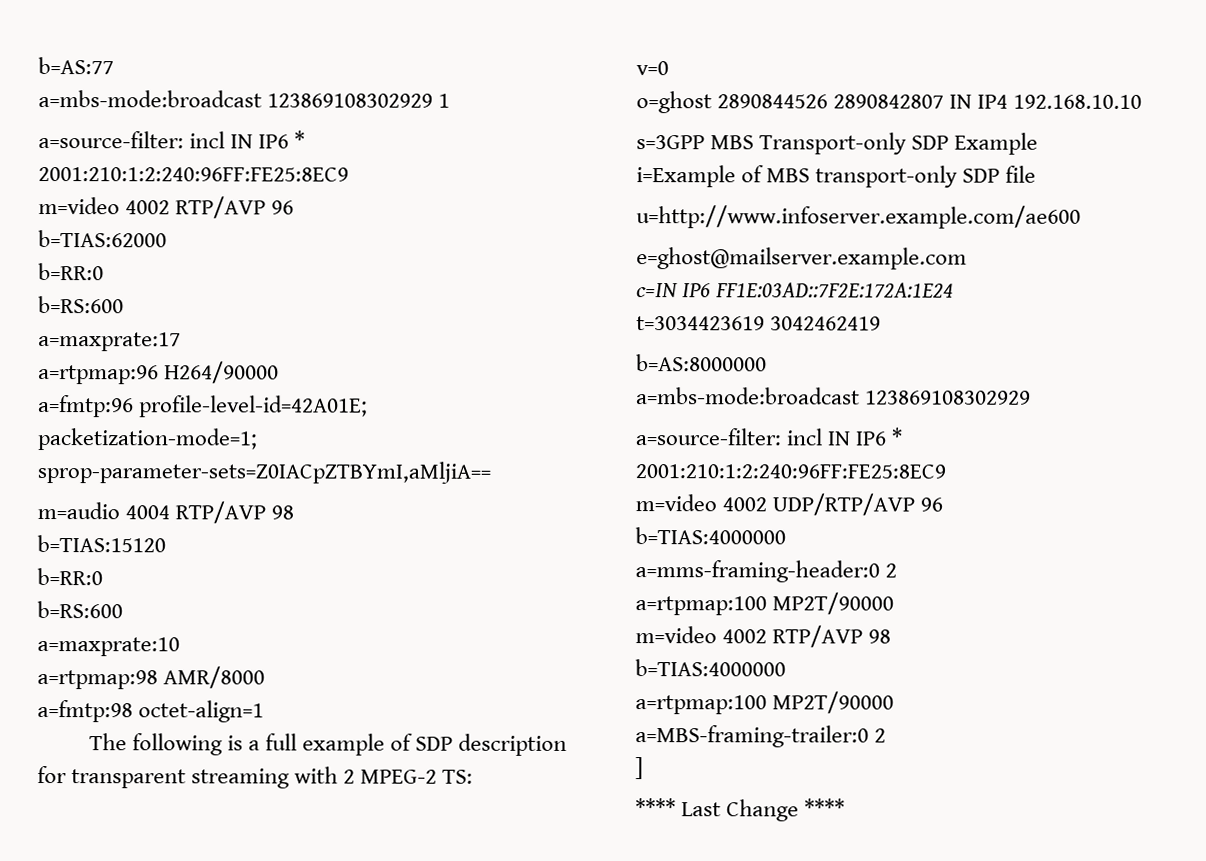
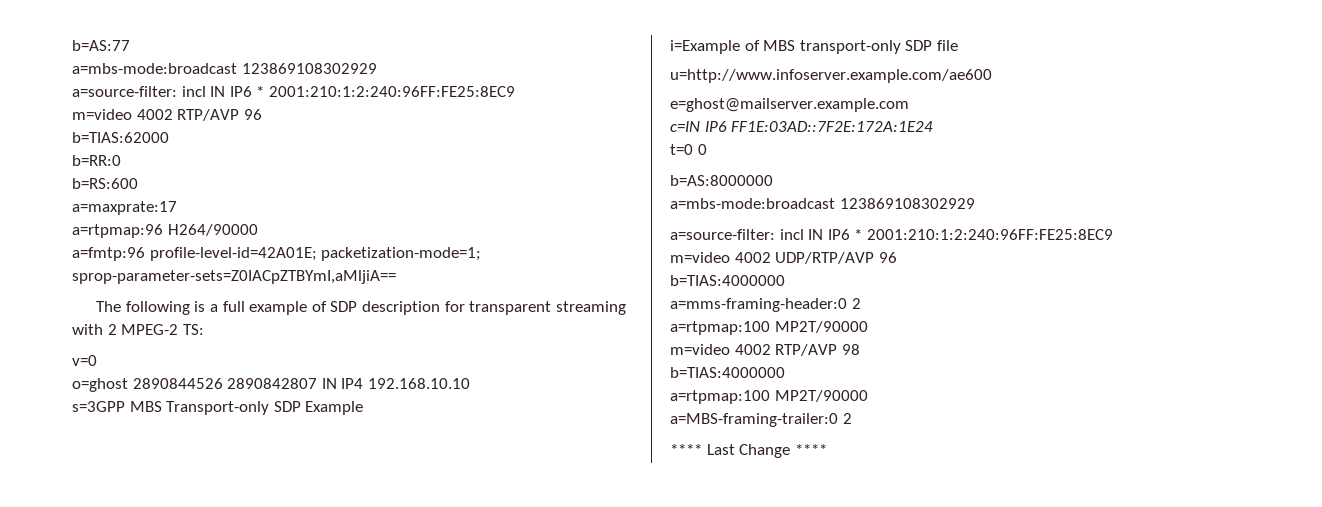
[438,93,451,108] 1 -> (377, 68) none
[37,501,295,524] [37,535,166,553] [37,568,103,586] [37,601,123,619] [37,637,180,657] [37,666,266,690] [37,700,265,723] // m=audio 4004 RTP/AVP 98 // b=TIAS:15120 // b=RR:0 // b=RS:600 // a=maxprate:10 // a=rtpmap:98 AMR/8000 // a=fmtp:98 octet-align=1 -> (396, 277) none
[636,316,882,331] t=3034423619 3042462419 -> [670,144,707,155] t=0 0
[635,757,643,780] // ] -> (852, 418) none

